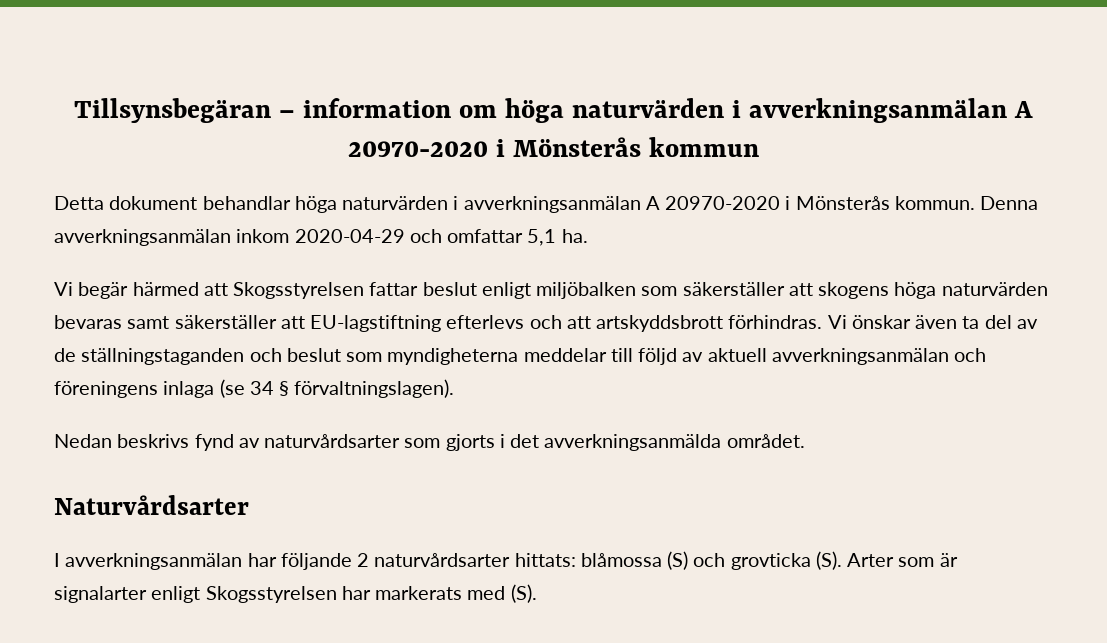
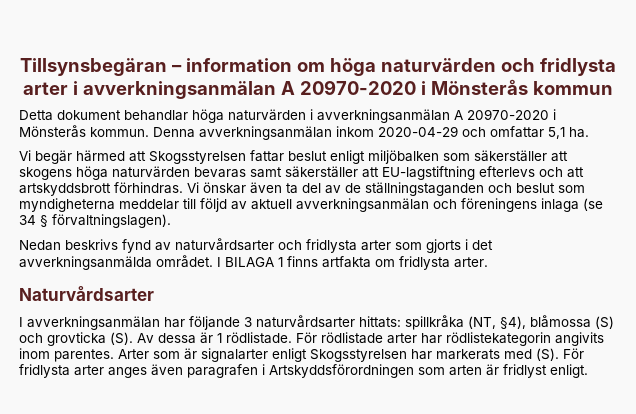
(725, 108) none -> [500,58,616,76] [23,82,69,95] och fridlysta arter
(401, 441) none -> [278,239,391,253] och fridlysta arter
(805, 441) none -> [217,256,488,270] I BILAGA 1 finns artfakta om fridlysta arter.
[357,553,370,567] 2 -> [244,317,252,327] 3
(576, 560) none -> [405,315,526,330] spillkråka (NT, §4),
(842, 560) none -> [137,332,604,346] [19,348,114,362] Av dessa är 1 rödlistade. För rödlistade arter har rödlistekategorin angivits inom parentes.
(537, 593) none -> [563,348,584,359] [19,364,588,378] För fridlysta arter anges även paragrafen i Artskyddsförordningen som arten är fridlyst enligt.

